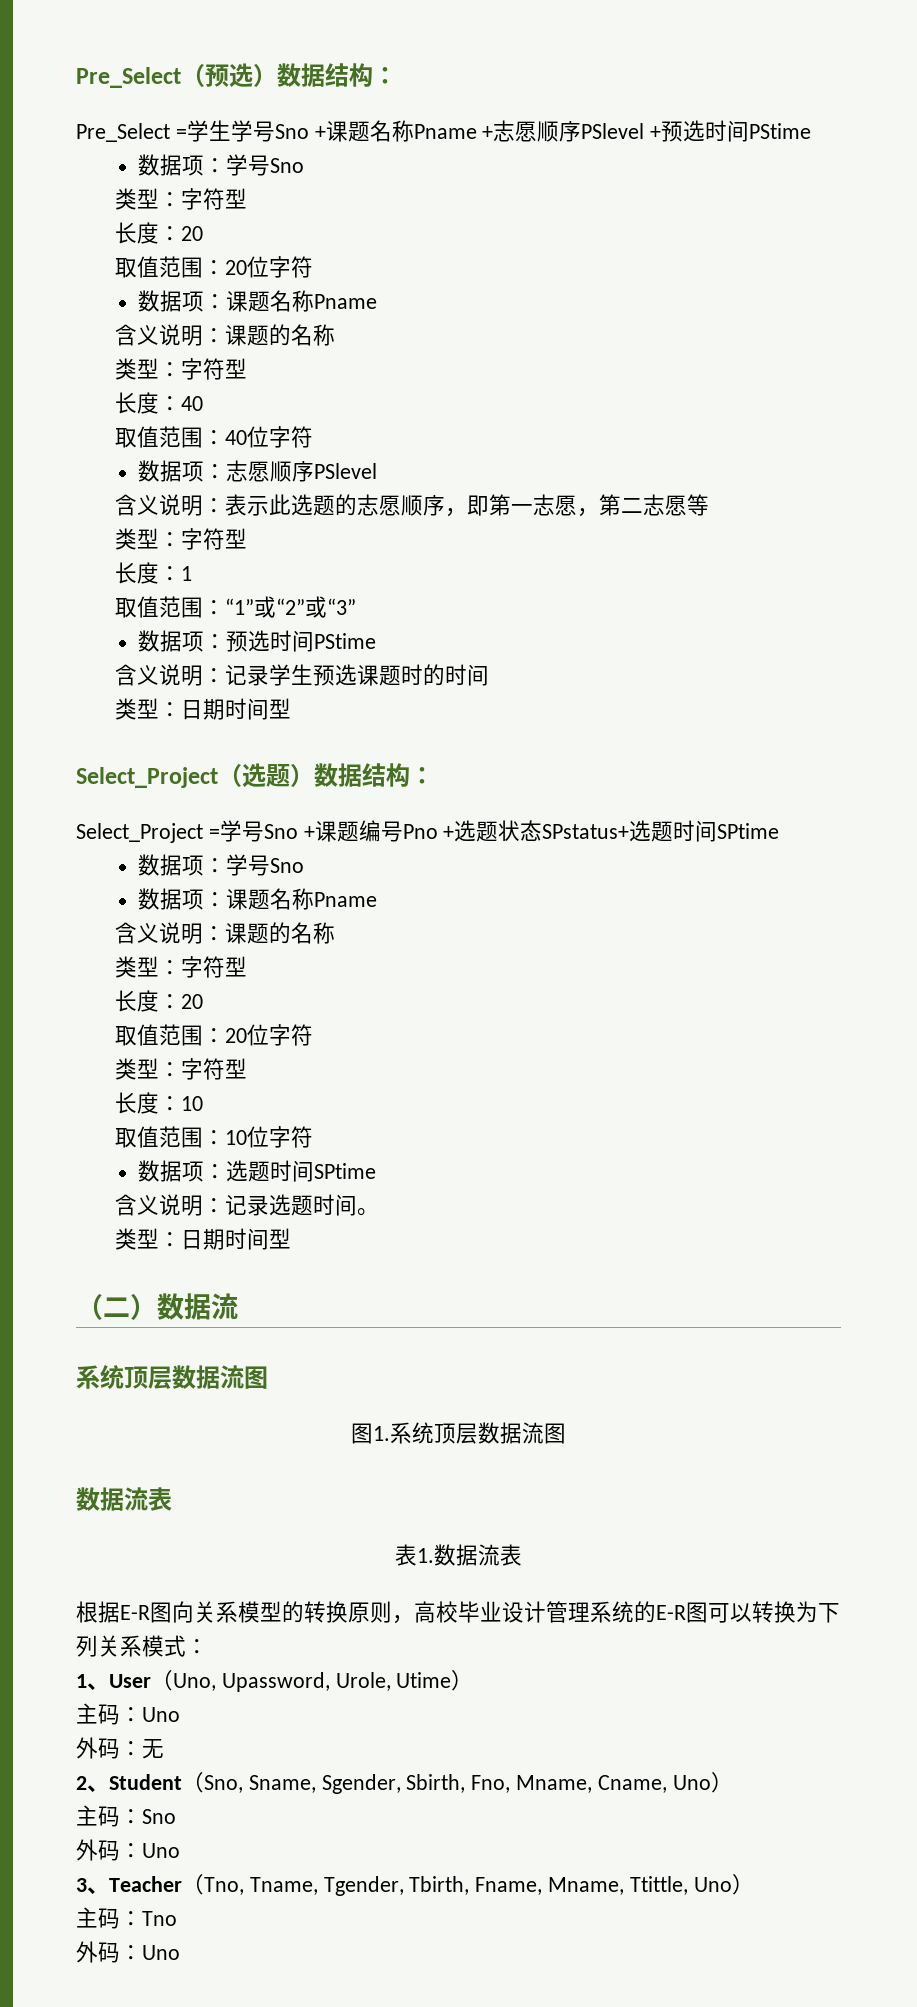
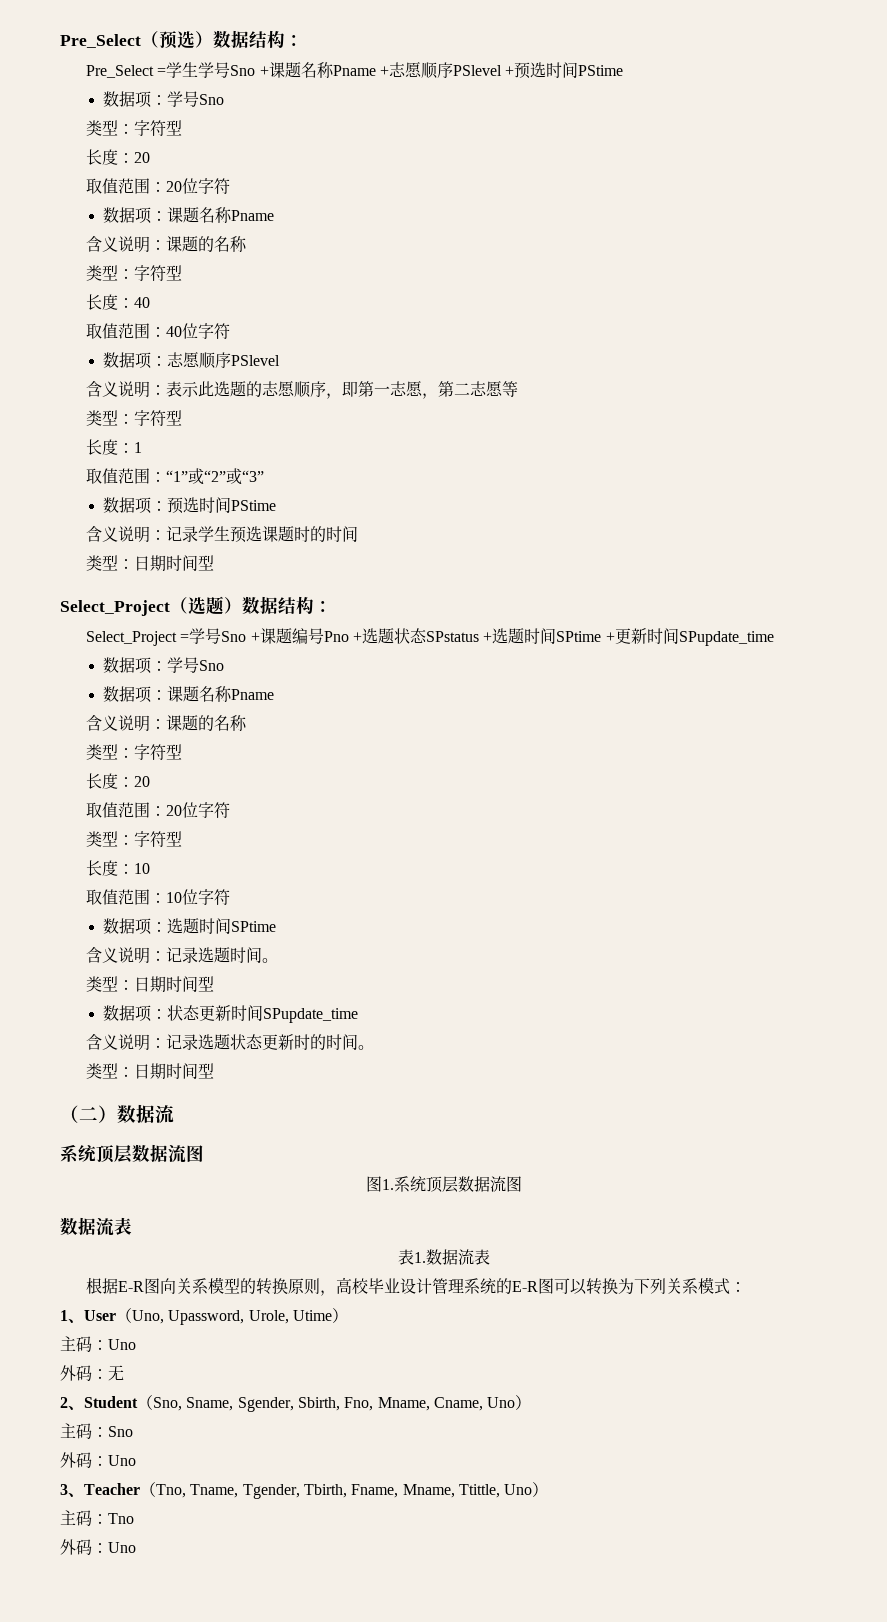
[542,820,780,842] SPstatus+选题时间SPtime -> [425,628,774,646] SPstatus +选题时间SPtime +更新时间SPupdate_time
(291, 1238) none -> [103,1005,359,1023] [85,1034,374,1051] [85,1063,214,1079] // 数据项：状态更新时间SPupdate_time // 含义说明：记录选题状态更新时的时间。 // 类型：日期时间型

